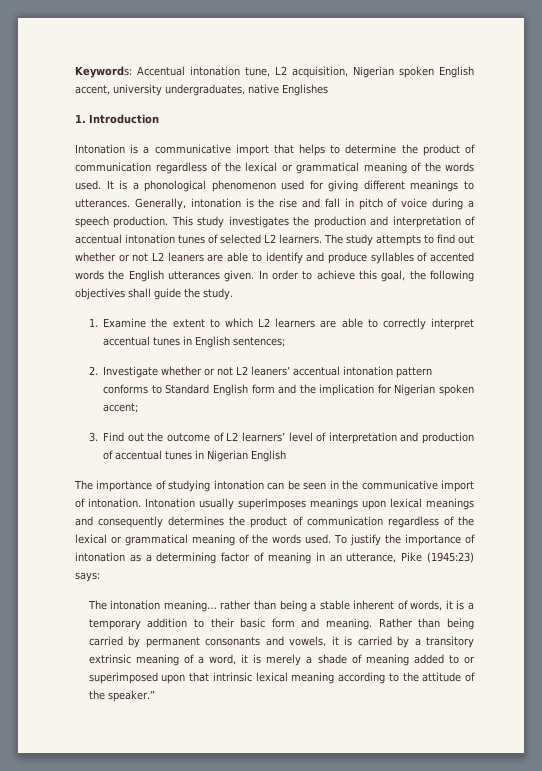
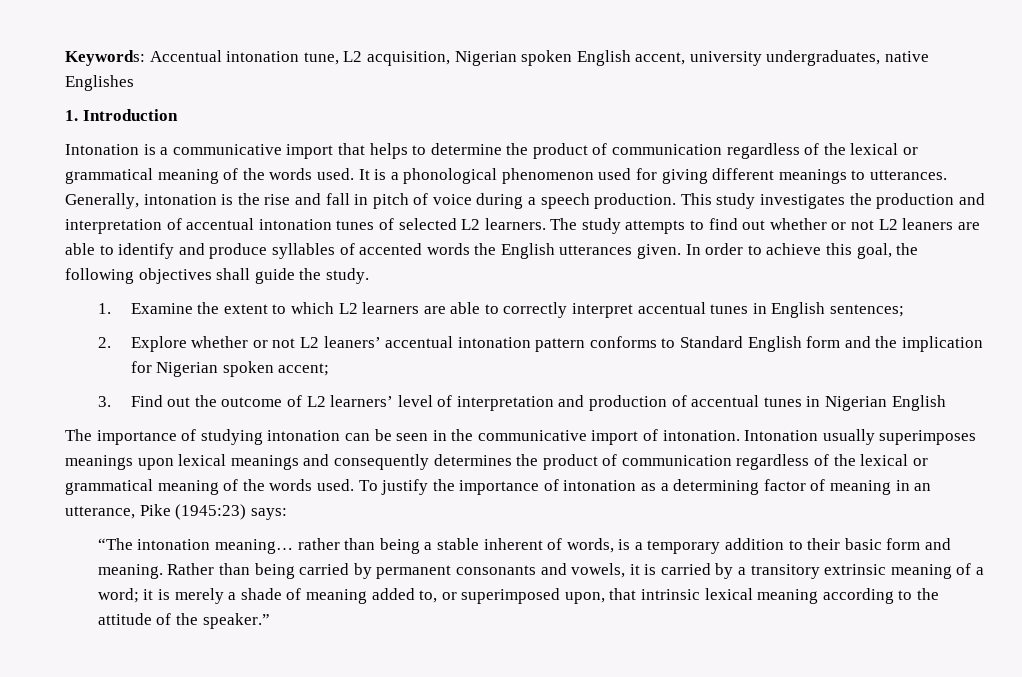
[103,366,159,378] Investigate -> [130,336,187,352] Explore
[87,600,107,610] The -> [97,538,133,550] “The
[445,600,453,609] it -> (614, 545) none
[209,654,237,665] word, -> [97,588,139,603] word;
[448,655,459,664] to -> [419,590,438,603] to,
[161,674,186,684] upon -> [564,592,605,604] upon,

